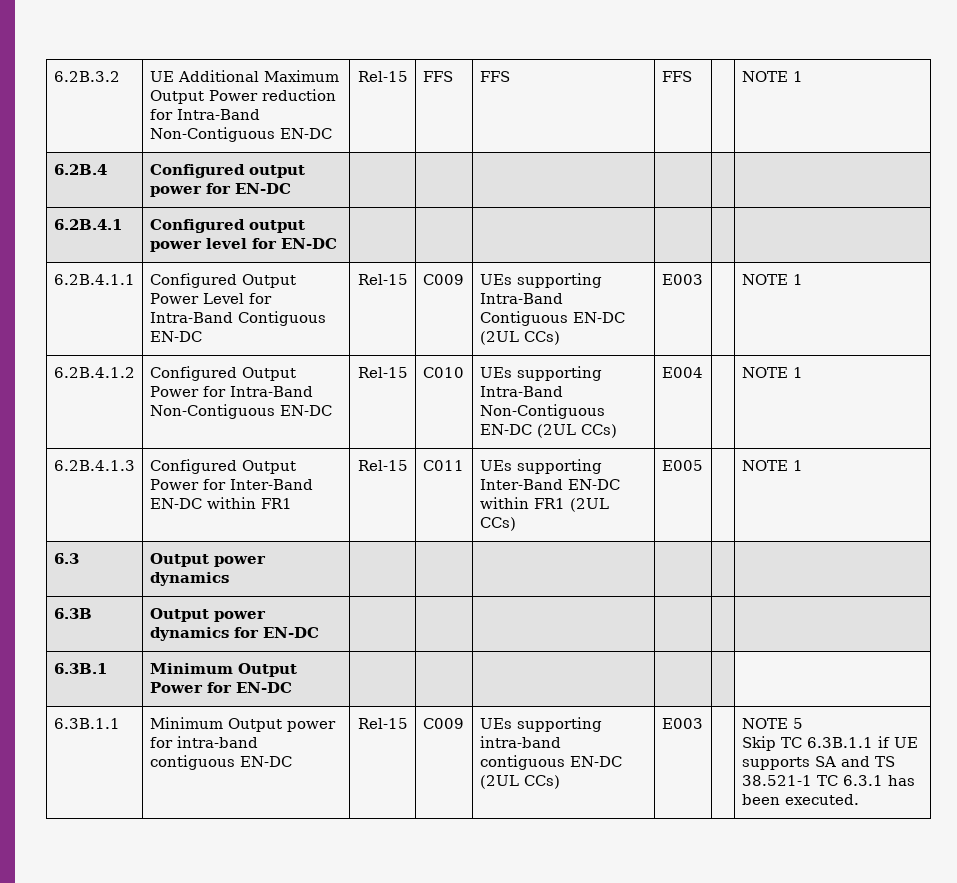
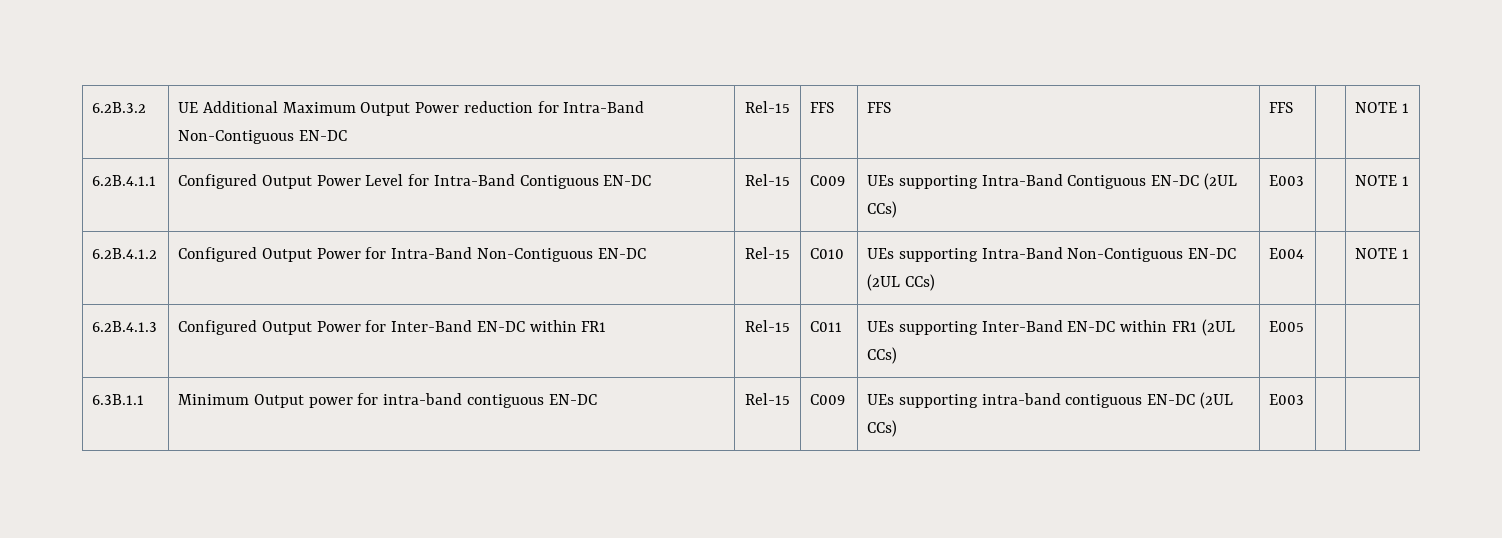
[53,164,107,175] [149,164,305,178] [149,183,291,197] [53,219,122,230] [149,219,305,233] [149,238,337,252] // 6.2B.4 | Configured output power for EN-DC | | | | | | // 6.2B.4.1 | Configured output power level for EN-DC | | | | | | -> (1409, 108) none
[741,460,803,471] [53,553,79,564] [149,553,266,567] [149,572,229,586] [53,608,92,619] [149,608,266,622] [149,627,319,641] [53,663,107,674] [149,663,297,677] [149,682,292,693] | NOTE 1 // 6.3 | Output power dynamics | | | | | | // 6.3B | Output power dynamics for EN-DC | | | | | | // 6.3B.1 | Minimum Output Power for EN-DC | | | | | -> (1305, 326) none
[741,718,803,729] [741,736,918,751] [741,756,895,770] [741,775,915,786] [741,794,859,805] NOTE 5 // Skip TC 6.3B.1.1 if UE supports SA and TS 38.521-1 TC 6.3.1 has been executed. -> (1305, 399) none

